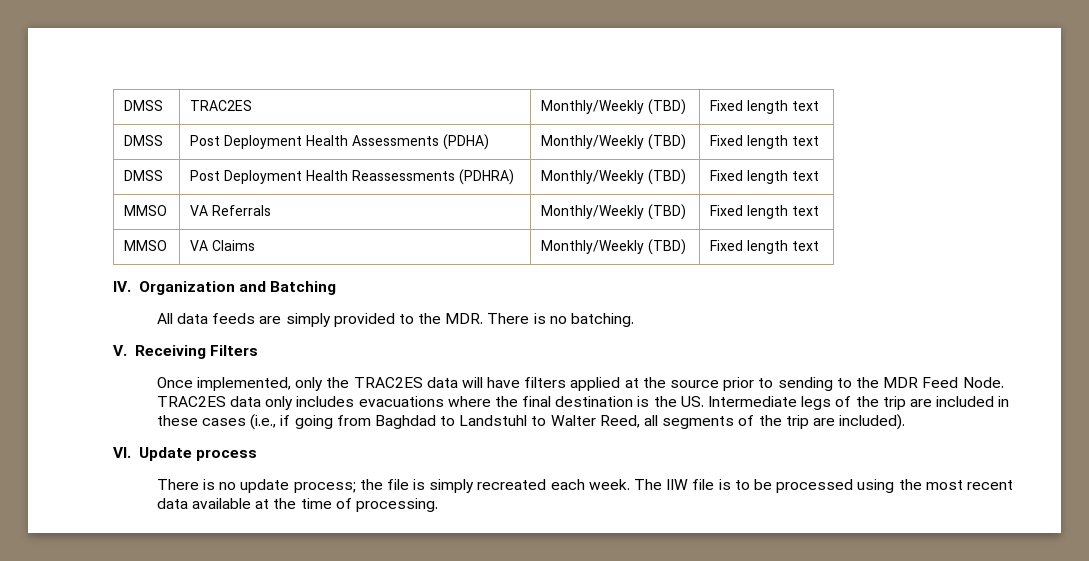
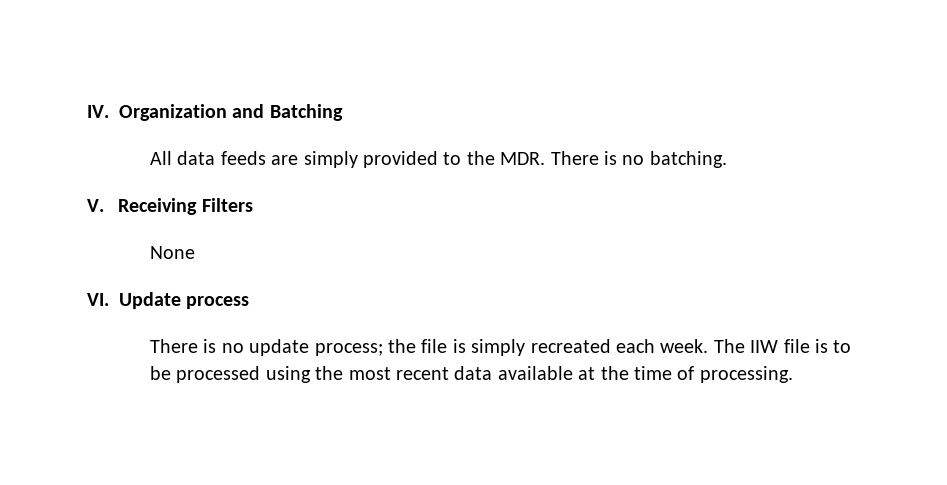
[124,100,164,111] [190,100,253,111] [541,99,687,115] [710,100,820,114] [124,135,164,146] [190,134,490,150] [541,134,687,150] [710,135,820,149] [124,170,164,181] [190,169,515,185] [541,169,687,185] [710,170,820,184] [124,205,168,216] [190,205,272,216] [541,204,687,220] [710,205,820,219] [124,240,168,251] [190,240,256,251] [541,239,687,255] [710,240,820,254] DMSS | TRAC2ES | Monthly/Weekly (TBD) | Fixed length text // DMSS | Post Deployment Health Assessments (PDHA) | Monthly/Weekly (TBD) | Fixed length text // DMSS | Post Deployment Health Reassessments (PDHRA) | Monthly/Weekly (TBD) | Fixed length text // MMSO | VA Referrals | Monthly/Weekly (TBD) | Fixed length text // MMSO | VA Claims | Monthly/Weekly (TBD) | Fixed length text // -> (87, 111) none
[156,377,1004,391] [156,396,1010,410] [156,414,906,430] // Once implemented, only the TRAC2ES data will have filters applied at the source prior to sending to the MDR Feed Node. TRAC2ES data only includes evacuations where the final destination is the US. Intermediate legs of the trip are included in these cases (i.e., if going from Baghdad to Landstuhl to Walter Reed, all segments of the trip are included). -> [149,246,195,259] // None

